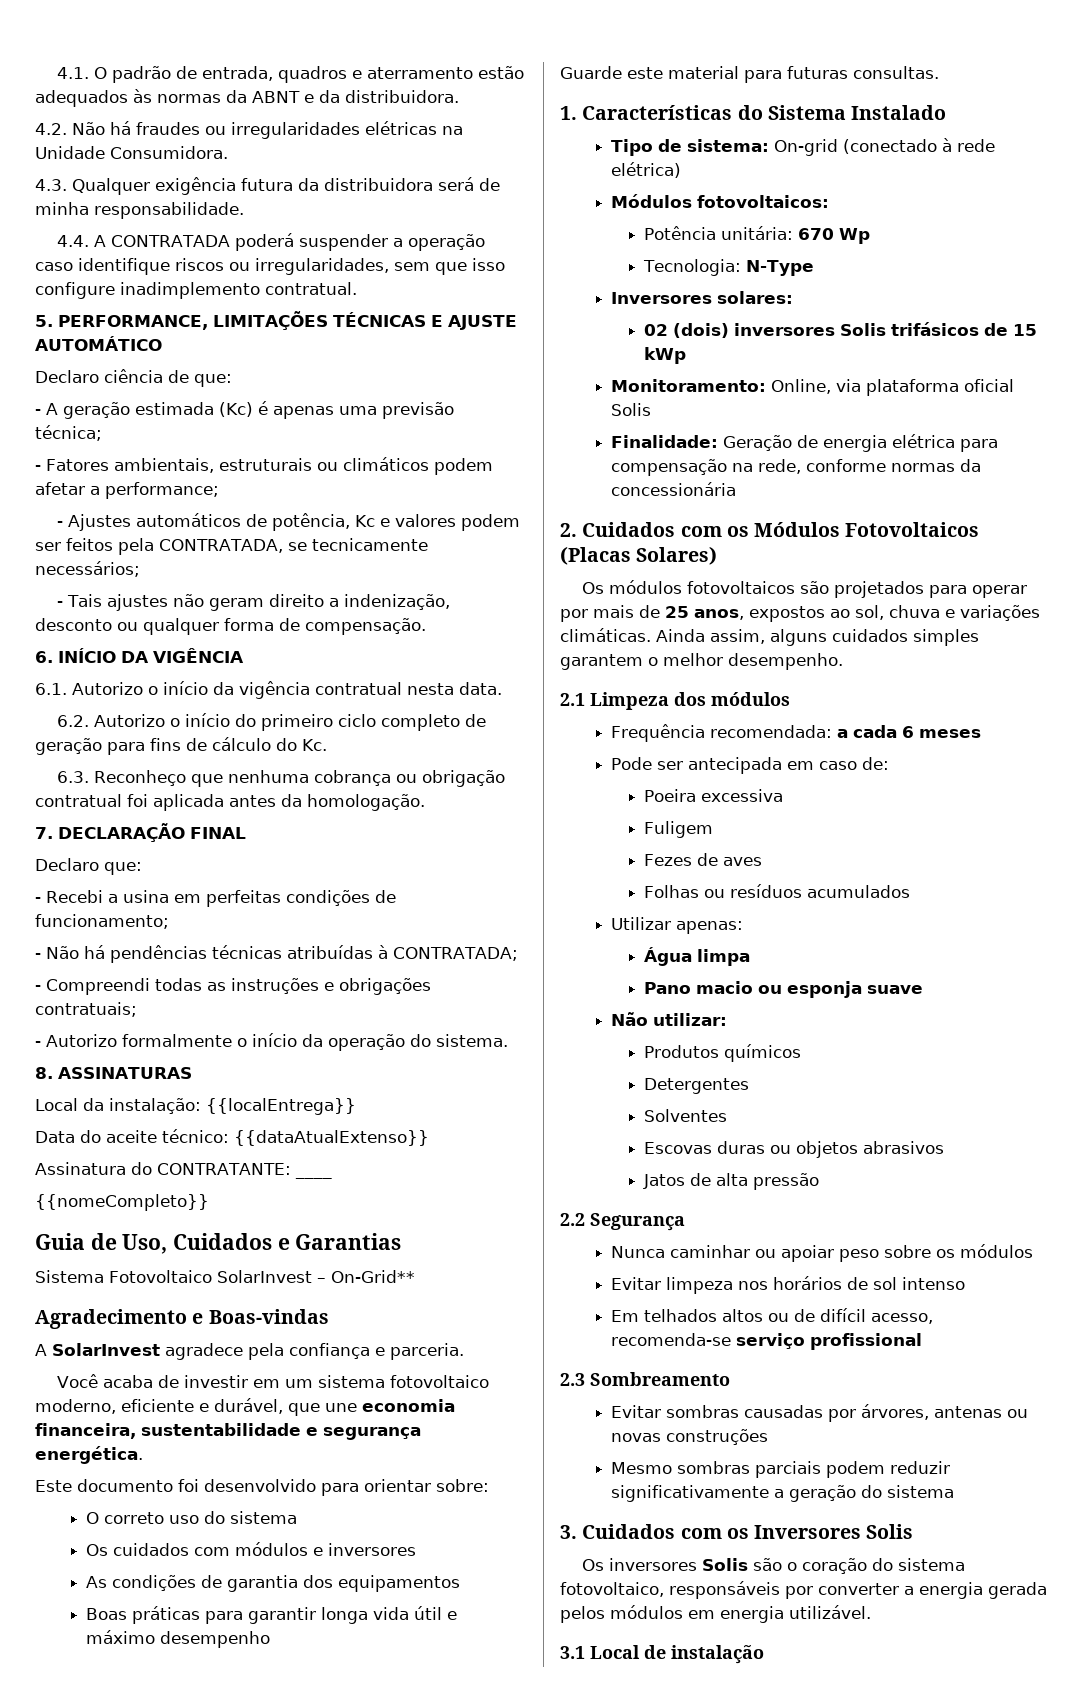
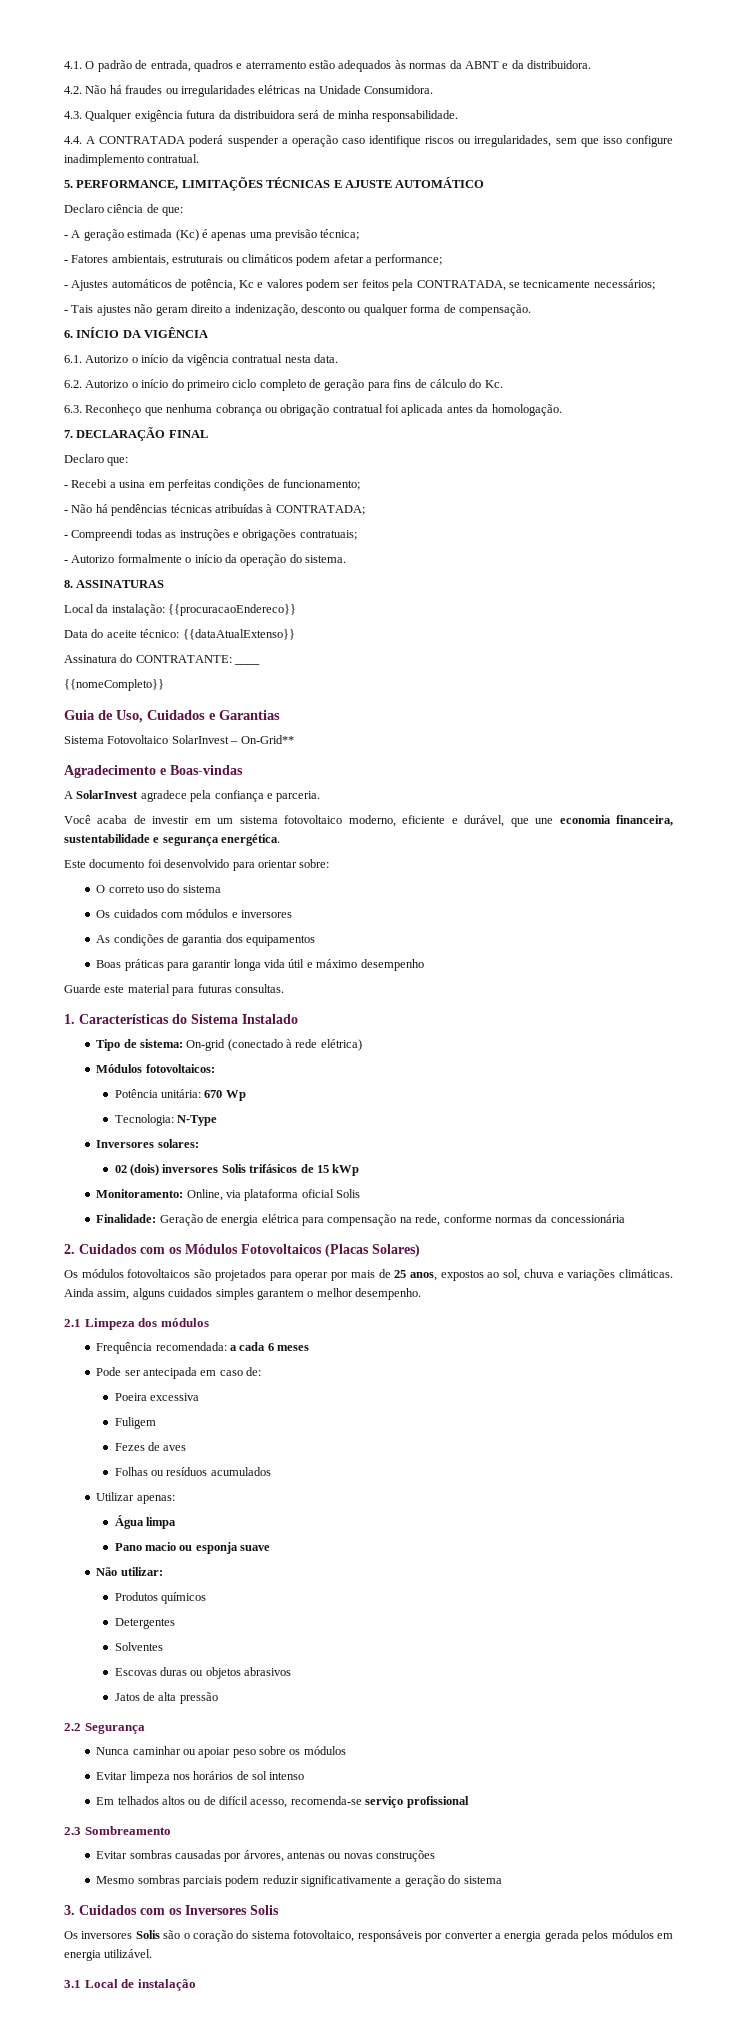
[206,1098,356,1115] {{localEntrega}} -> [168,604,297,616] {{procuracaoEndereco}}

